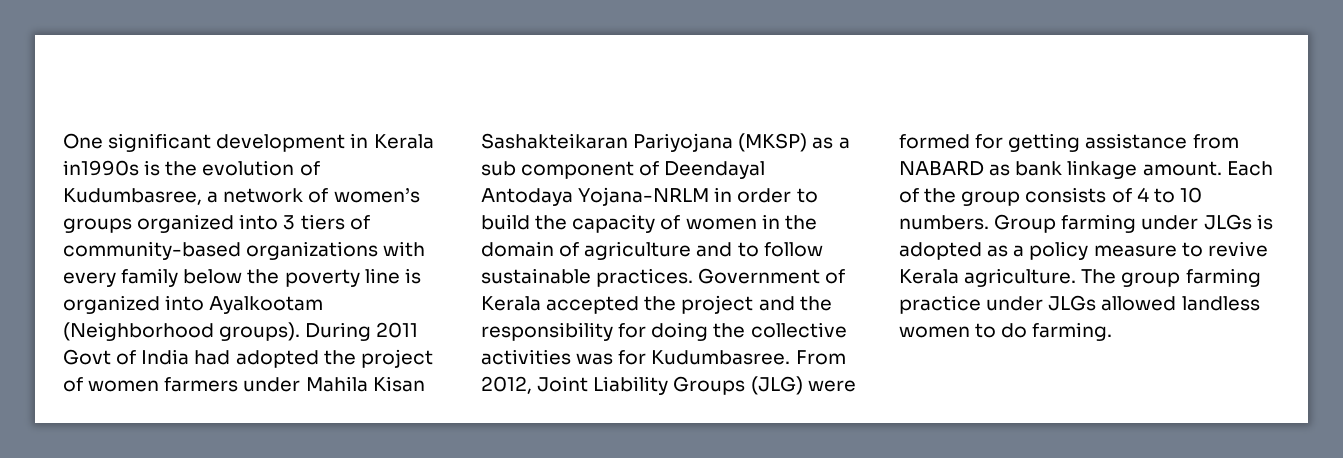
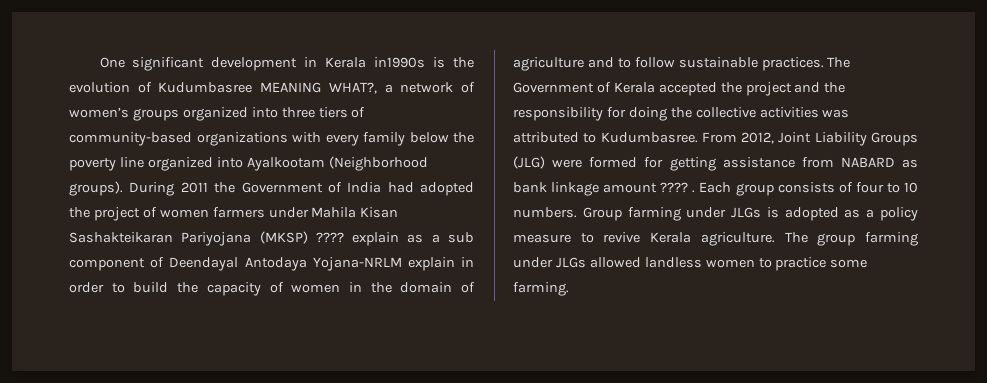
[63,188,202,205] Kudumbasree, -> [158,82,377,94] Kudumbasree MEANING WHAT?,
[283,215,296,230] 3 -> [281,107,315,118] three
[404,268,421,284] is -> (144, 162) none
[63,349,111,365] Govt -> [214,182,323,193] the Government
(808, 142) none -> [315,232,400,246] ???? explain
(710, 196) none -> [407,257,455,271] explain
(694, 277) none -> [827,57,851,68] The
[618,350,647,365] for -> [513,132,597,143] attributed to
[1142,161,1273,176] [899,188,957,203] amount. Each of the -> [603,182,732,193] amount ???? . Each
[1136,187,1149,202] 4 -> [855,182,884,193] four
[899,295,981,314] practice -> (918, 239) none
[1001,323,1028,338] do -> [775,257,868,271] practice some

